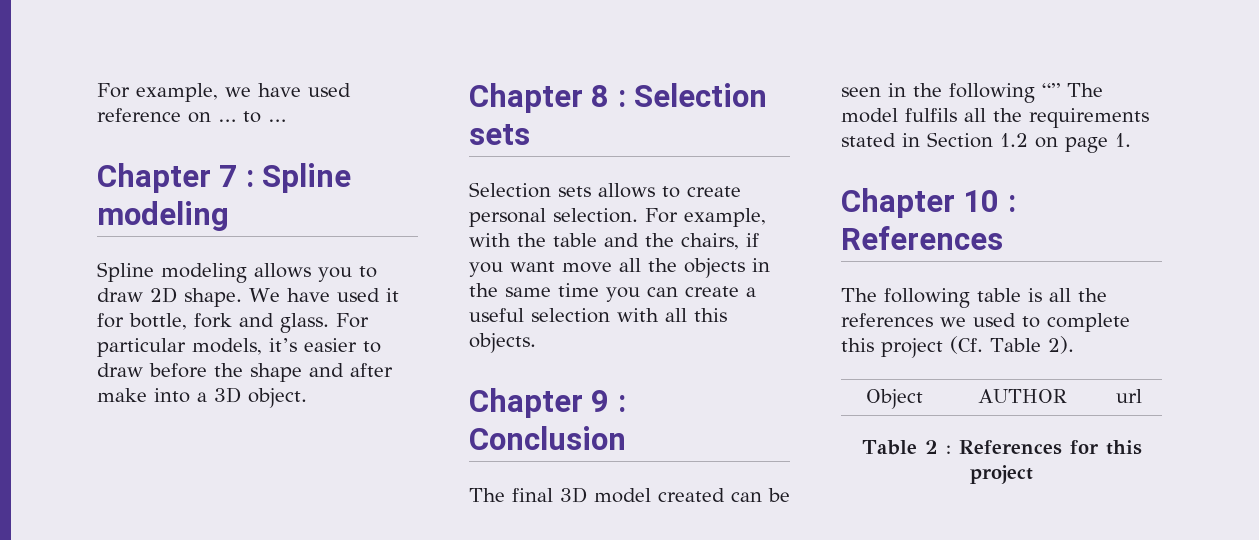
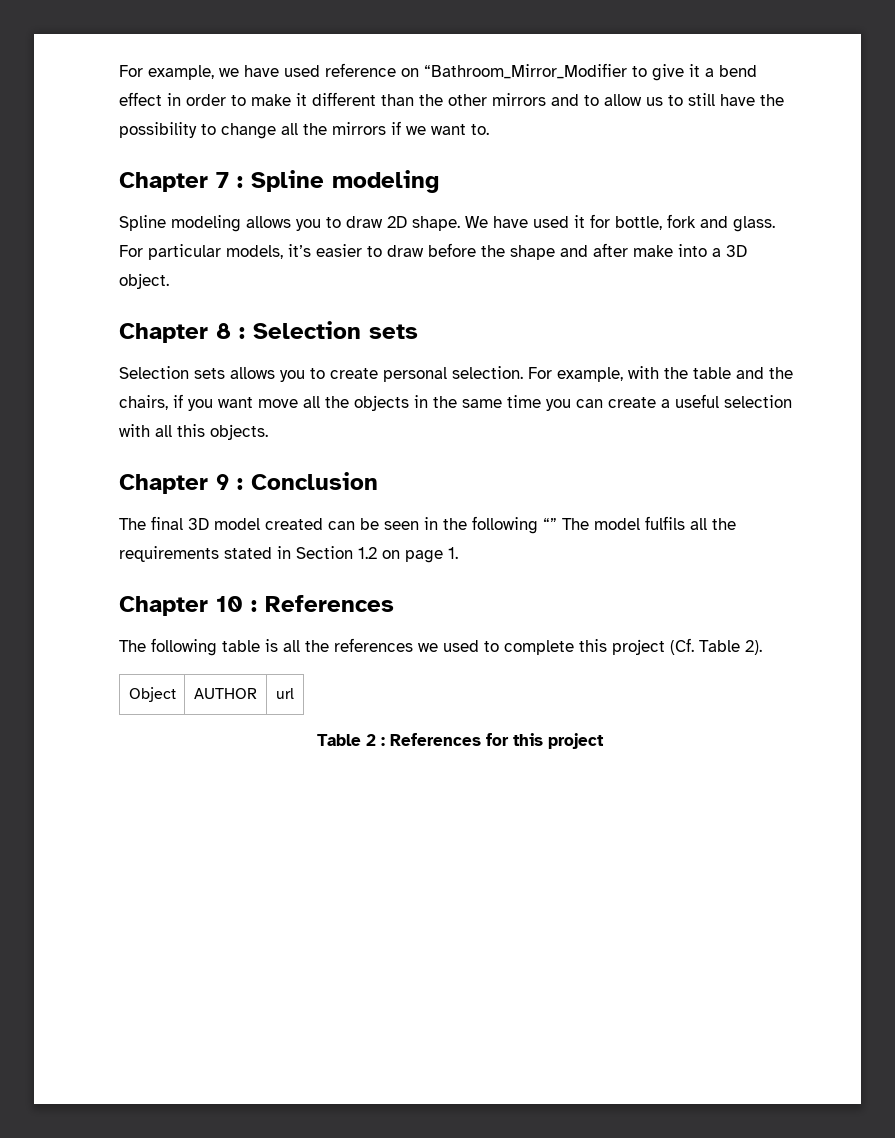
[218,111,286,123] … to … -> [424,63,757,81] [119,92,784,106] [119,121,489,139] “Bathroom_Mirror_Modifier to give it a bend effect in order to make it different than the other mirrors and to allow us to still have the possibility to change all the mirrors if we want to.
(655, 190) none -> [280,370,305,382] you

